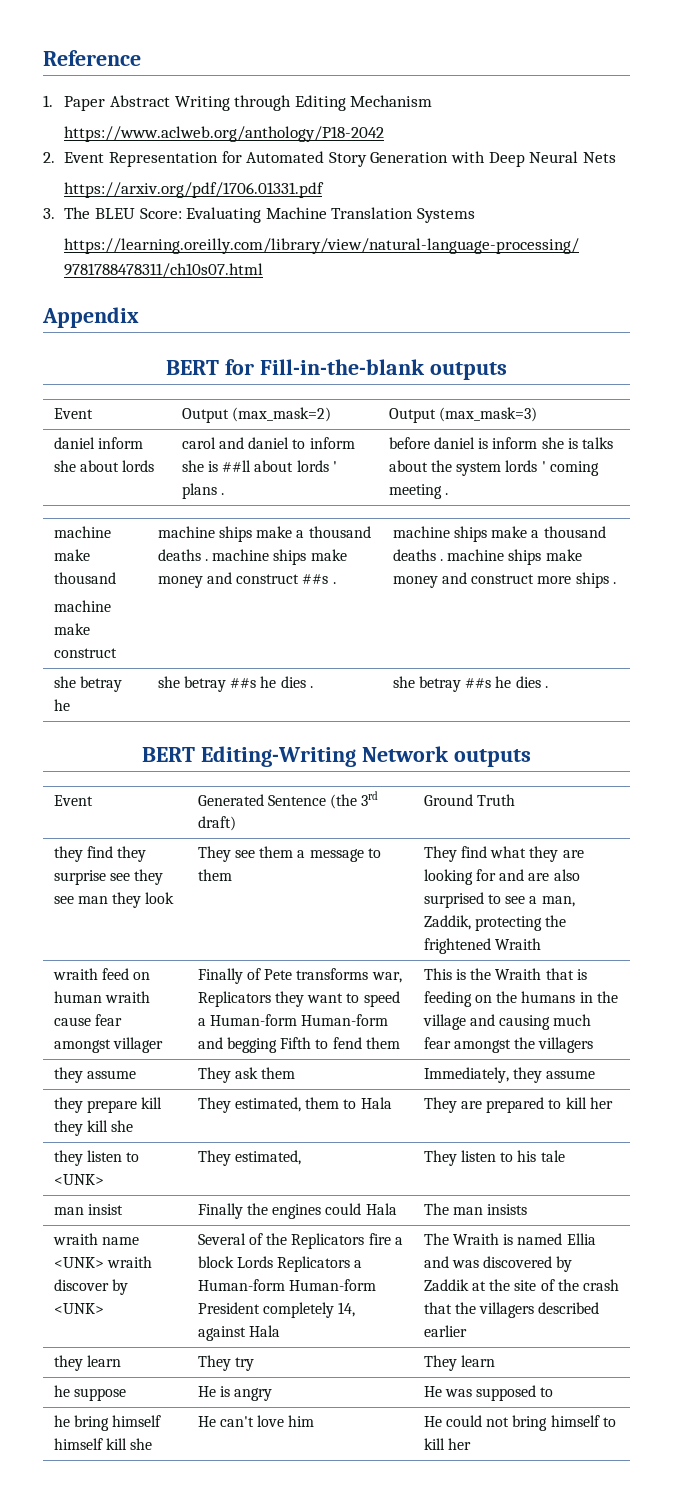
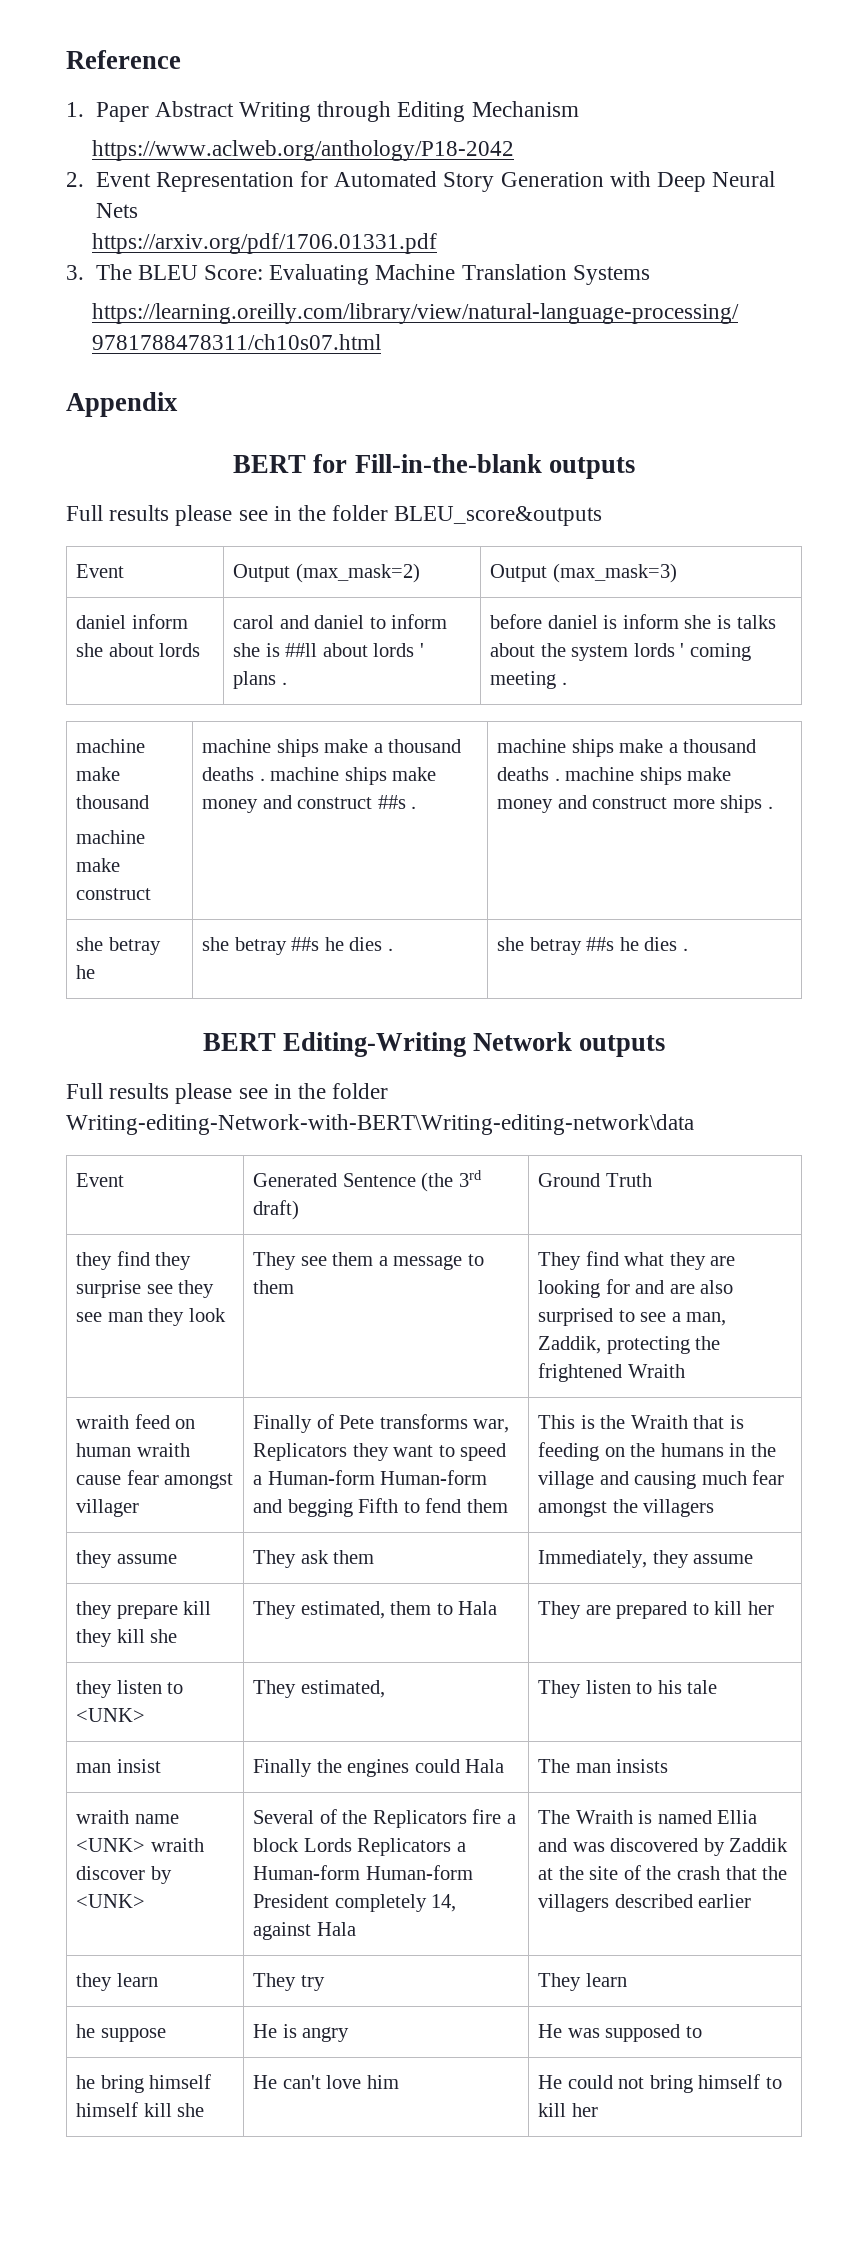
(507, 371) none -> [66,505,603,526] // Full results please see in the folder BLEU_score&outputs
(531, 758) none -> [66,1083,389,1104] [66,1114,694,1135] // Full results please see in the folder Writing-editing-Network-with-BERT\Writing-editing-network\data

